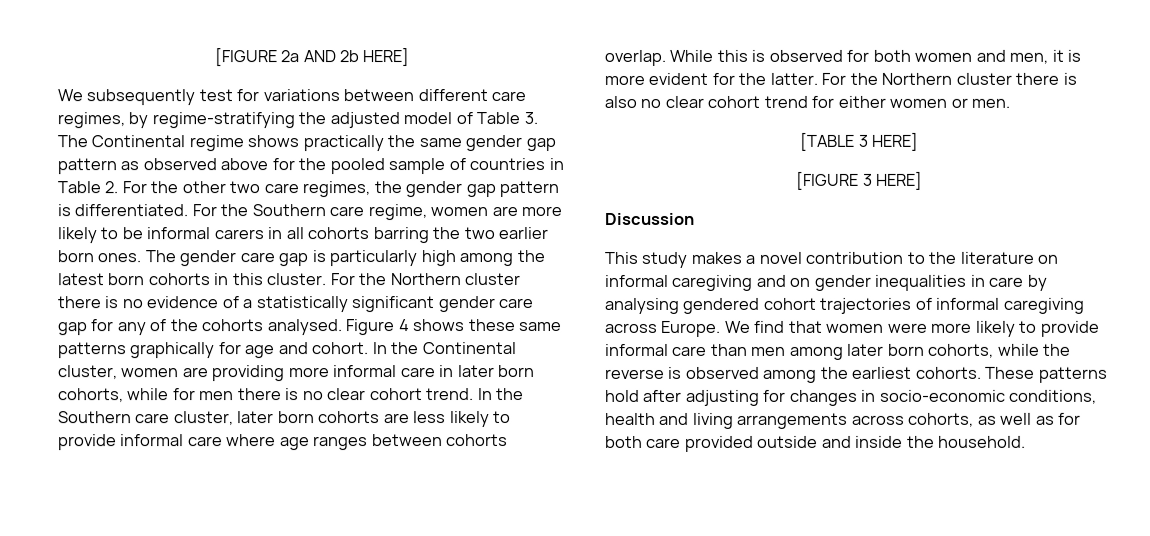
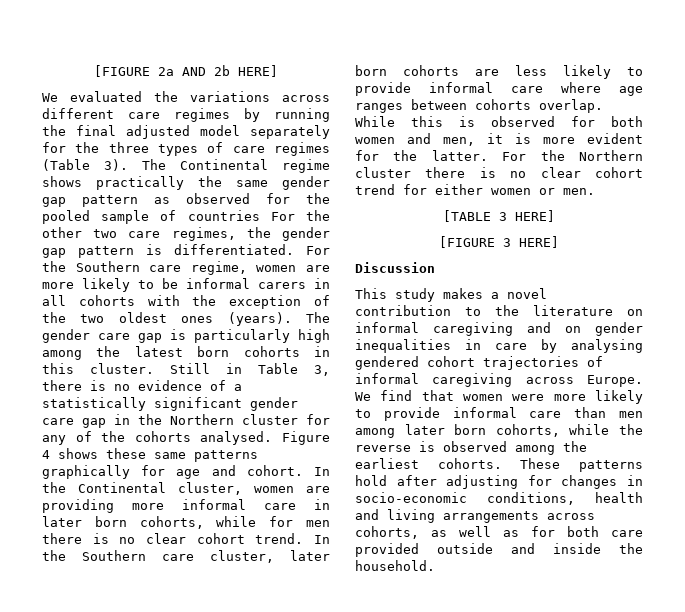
[86,89,527,106] [57,112,538,129] subsequently test for variations between different care regimes, by regime-stratifying the adjusted model of Table 3. -> [70,91,330,102] [42,108,330,122] [42,125,330,139] [42,142,330,156] [42,159,128,171] evaluated the variations across different care regimes by running the final adjusted model separately for the three types of care regimes (Table 3).
[220,158,269,171] above -> (250, 198) none
[548,158,564,171] [57,181,119,194] in Table 2. -> (260, 215) none
[372,227,549,244] [57,250,142,263] barring the two earlier born ones. -> [147,295,331,309] [42,312,292,326] with the exception of the two oldest ones (years).
[330,273,522,286] For the Northern cluster -> [170,363,330,376] Still in Table 3,
(88, 329) none -> [114,414,298,425] in the Northern cluster
[604,95,637,108] also -> (496, 172) none

